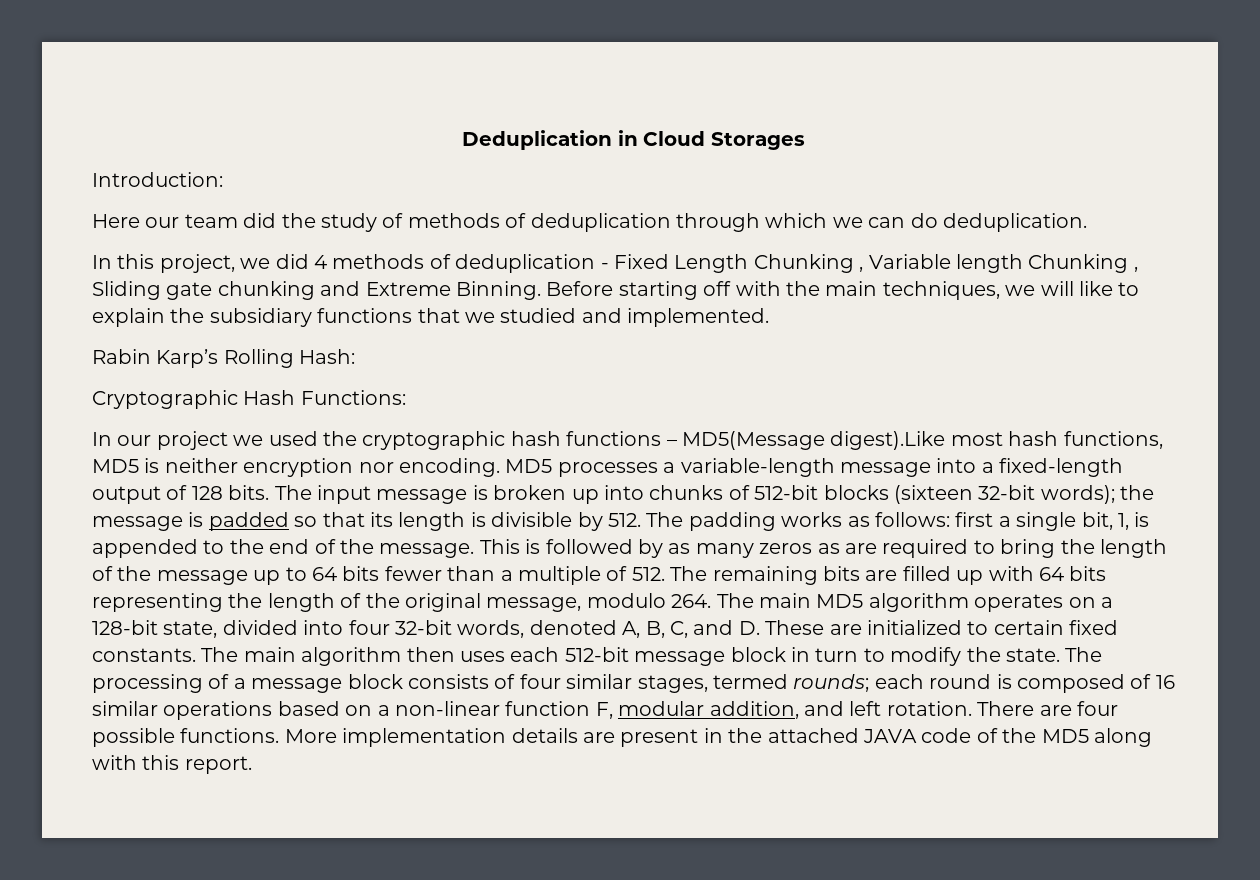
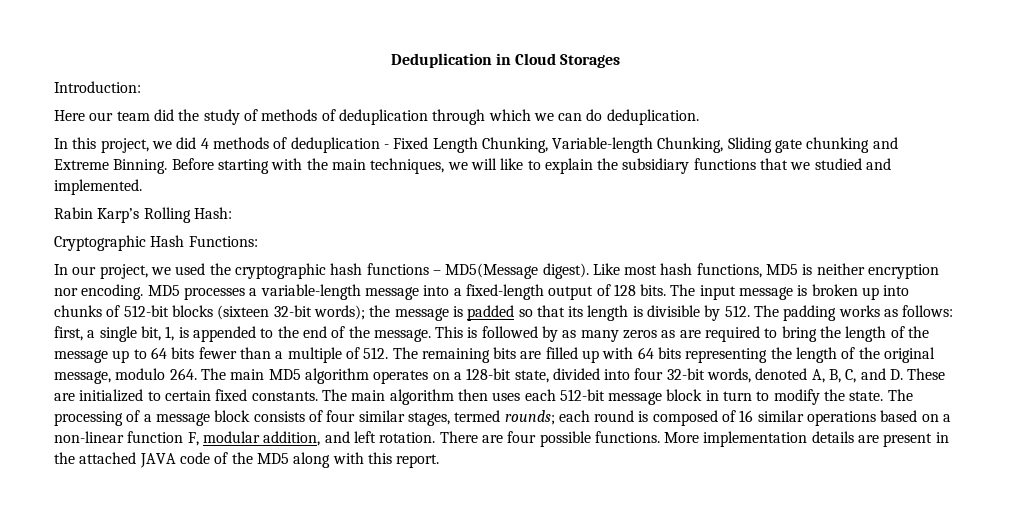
[753,254,1138,273] Chunking , Variable length Chunking , -> [481,137,724,153] Chunking, Variable-length Chunking,
[703,281,732,296] off -> (269, 166) none
[156,431,228,450] project -> [99,264,148,279] project,
[830,431,946,450] digest).Like -> [542,263,620,279] digest). Like
[955,512,994,527] first -> [54,326,83,341] first,

